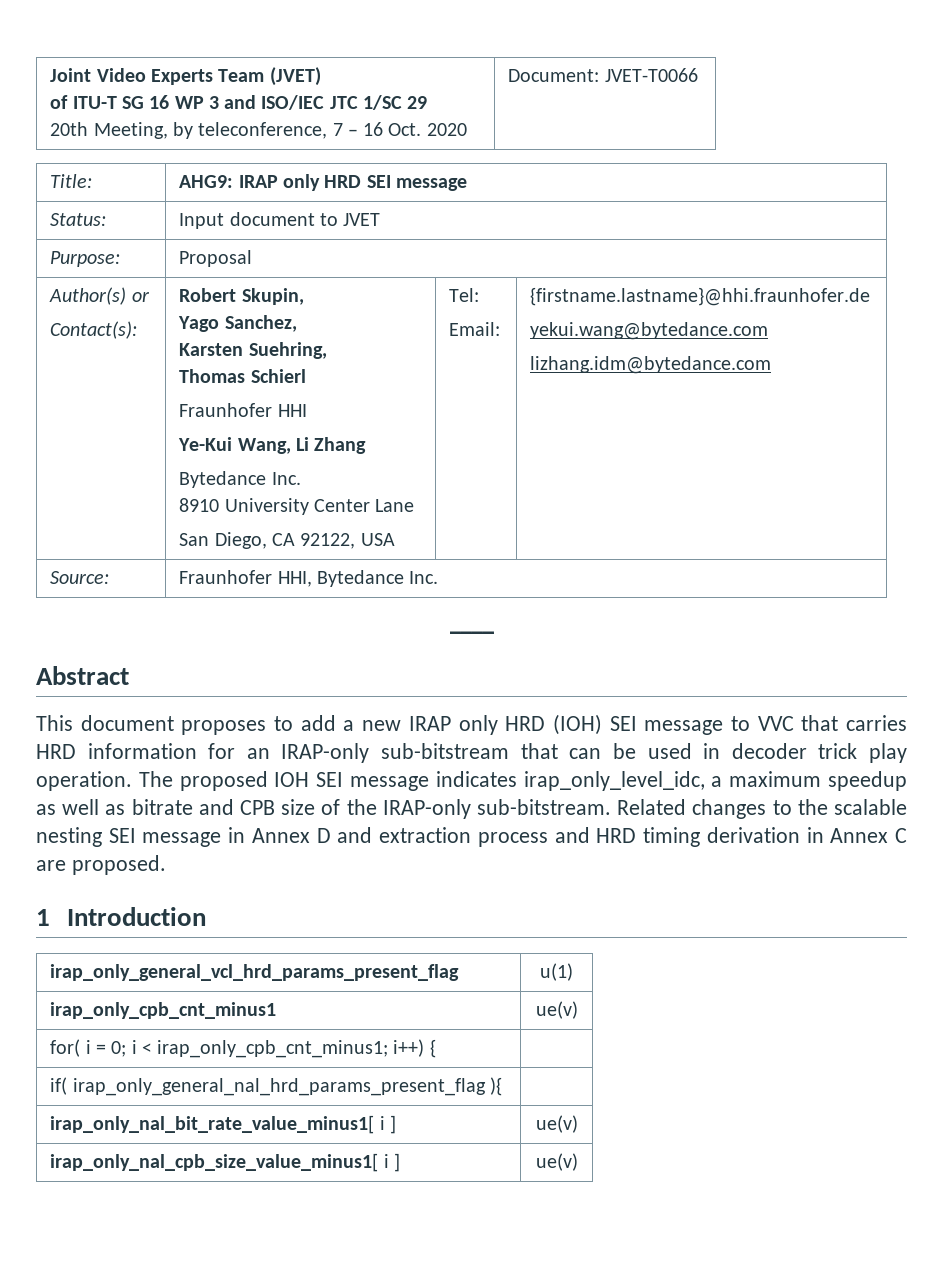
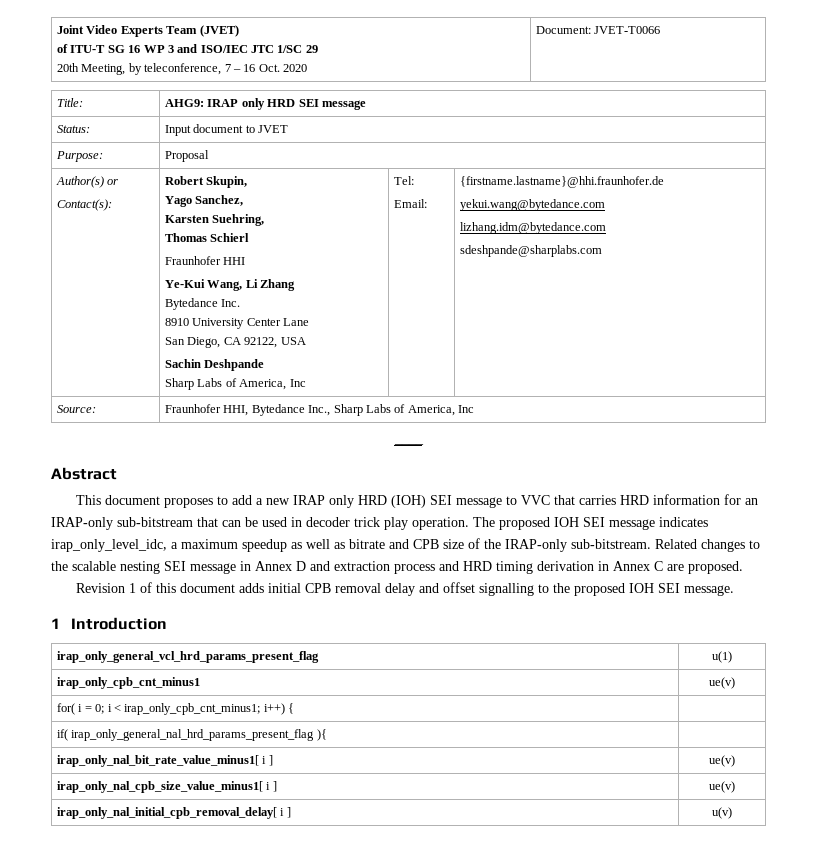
(395, 539) none -> [165,359,265,371] [165,378,306,390] // Sachin Deshpande // Sharp Labs of America, Inc
(772, 365) none -> [460,245,603,257] // sdeshpande@sharplabs.com
[409,571,439,584] Inc. -> [308,404,475,416] Inc., Sharp Labs of America, Inc
(166, 865) none -> [76,582,735,596] // Revision 1 of this document adds initial CPB removal delay and offset signalling to the proposed IOH SEI message.
(578, 1162) none -> [57,807,291,819] [712,807,732,819] // irap_only_nal_initial_cpb_removal_delay[ i ] | u(v)

